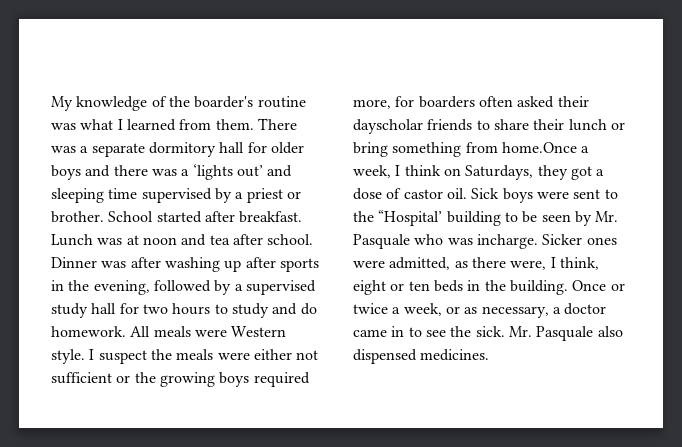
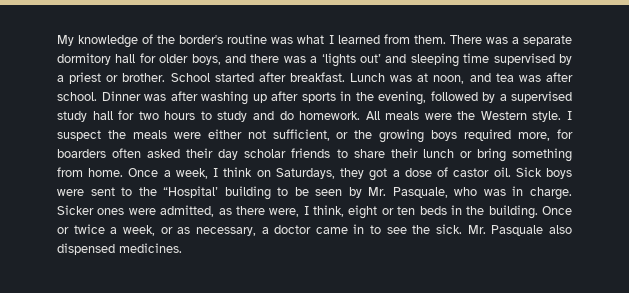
[194,96,254,108] boarder's -> [179,35,224,44] border's
[51,165,81,180] boys -> [191,54,221,65] boys,
[142,237,177,245] noon -> [433,75,465,84] noon,
(230, 240) none -> [518,75,541,82] was
(227, 333) none -> [457,111,476,120] the
[51,372,112,384] sufficient -> [272,129,330,141] sufficient,
[353,119,423,134] dayscholar -> [218,149,287,160] day scholar
[501,142,577,153] home.Once -> [88,168,159,177] home. Once
[353,234,410,249] Pasquale -> [392,187,448,198] Pasquale,
[476,234,538,249] incharge. -> [512,186,573,200] in charge.

